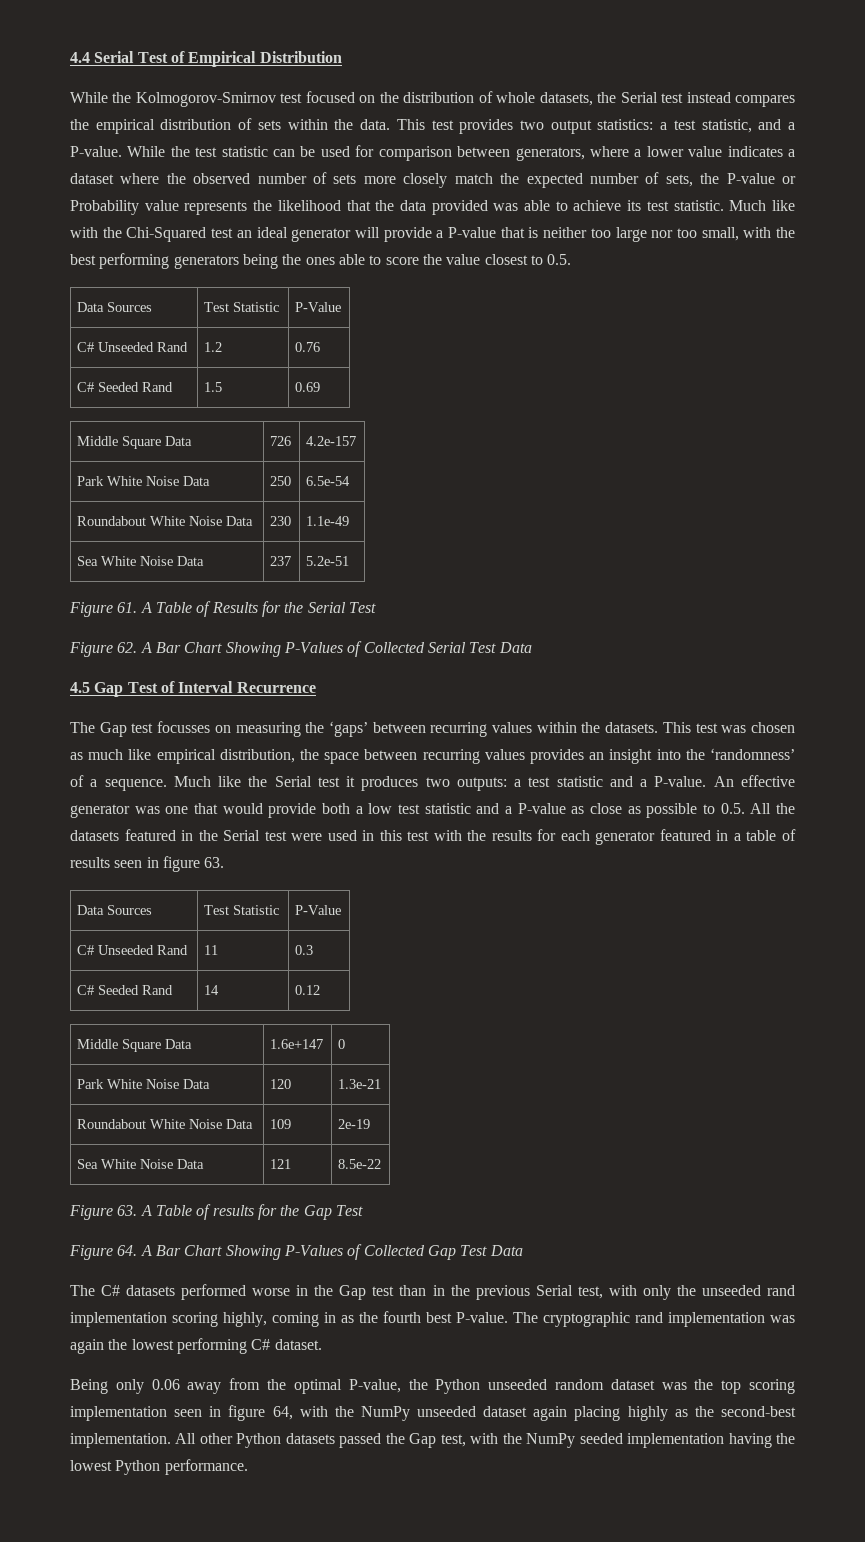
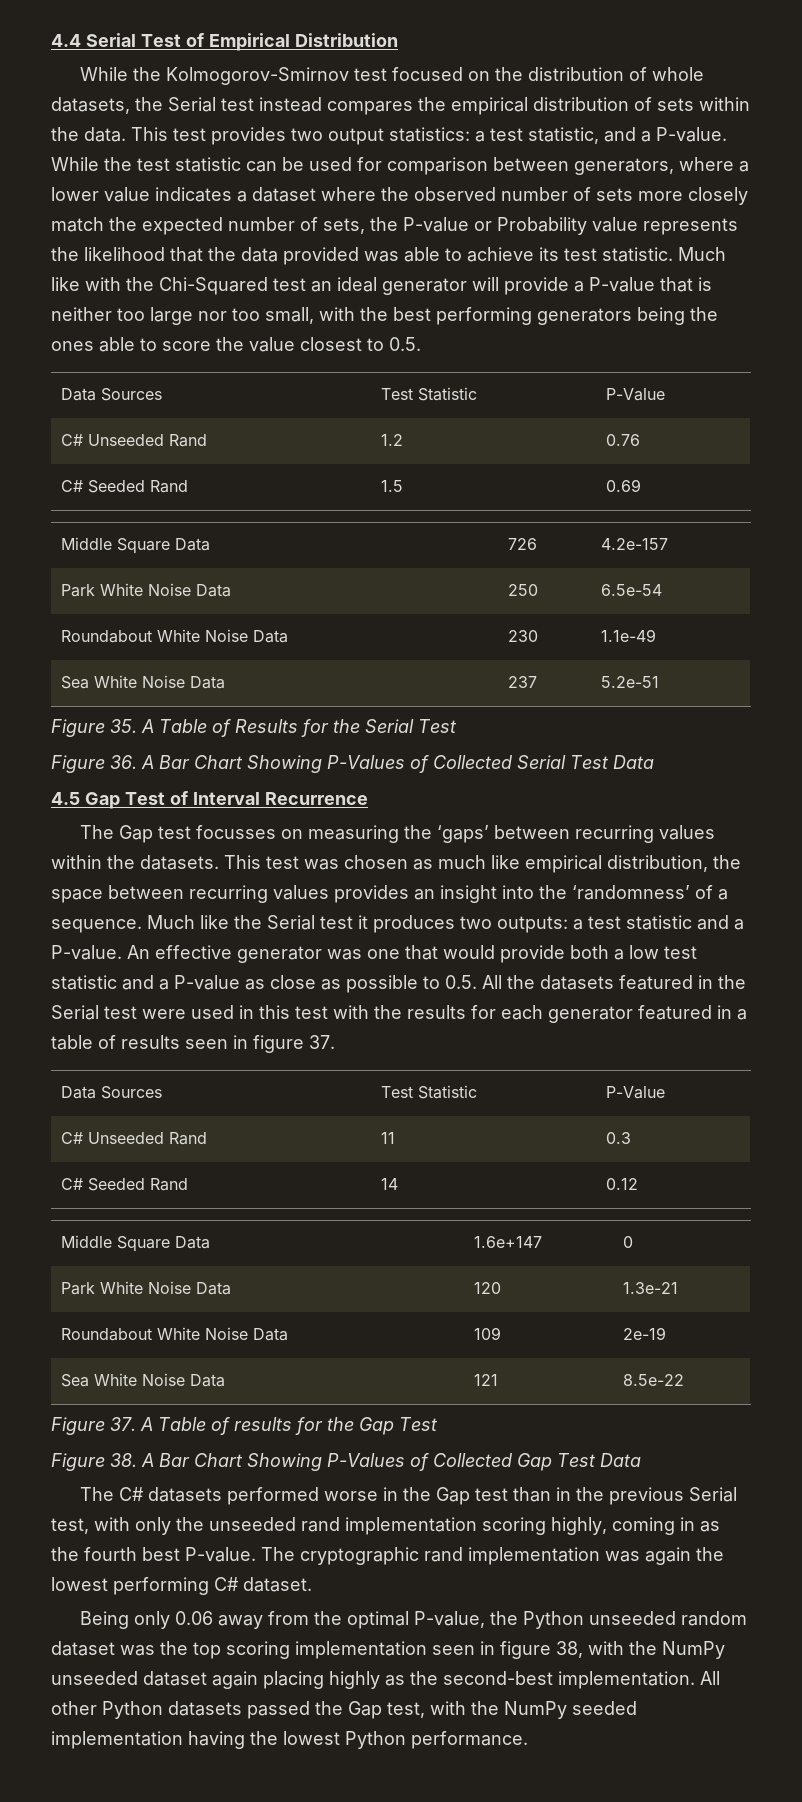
[117,602,138,613] 61. -> [110,719,137,733] 35.
[117,642,138,653] 62. -> [110,755,137,769] 36.
[204,857,225,868] 63. -> [309,1035,335,1049] 37.
[117,1205,138,1216] 63. -> [110,1417,136,1431] 37.
[117,1245,138,1256] 64. -> [110,1453,137,1467] 38.
[272,1406,293,1420] 64, -> [556,1641,583,1658] 38,

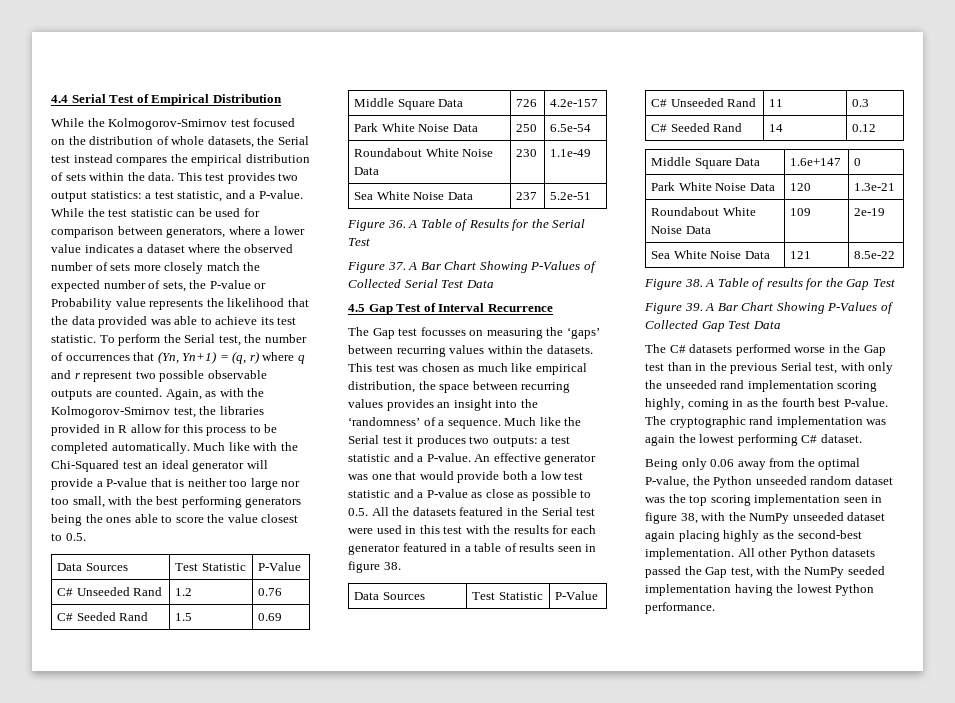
(673, 254) none -> [99,334,307,346] [51,351,305,364] [51,370,267,382] [51,388,265,400] [51,406,264,418] [51,424,278,436] [51,442,190,454] To perform the Serial test, the number of occurrences that (Yn, Yn+1) = (q, r) where q and r represent two possible observable outputs are counted. Again, as with the Kolmogorov-Smirnov test, the libraries provided in R allow for this process to be completed automatically.
[110,719,137,733] 35. -> [387,220,406,228] 36.
[110,755,137,769] 36. -> [387,262,406,270] 37.
[309,1035,335,1049] 37. -> [383,562,401,570] 38.
[110,1417,136,1431] 37. -> [684,279,703,287] 38.
[110,1453,137,1467] 38. -> [684,303,703,311] 39.

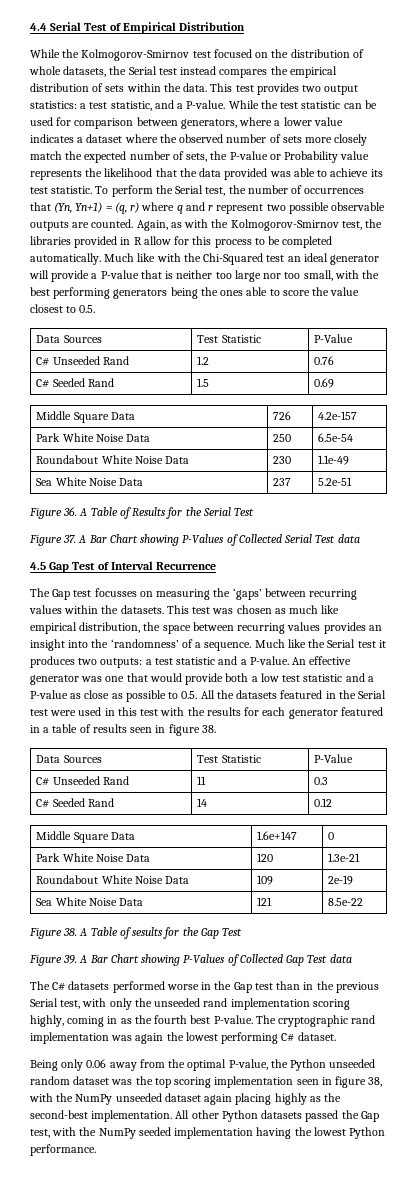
[479,261,528,273] Showing -> [140,534,180,546] showing
[465,280,494,288] Data -> [337,534,360,543] data
[766,278,803,287] results -> [132,927,164,936] sesults
[776,302,825,314] Showing -> [141,954,181,966] showing
[752,321,781,329] Data -> [329,954,352,963] data

